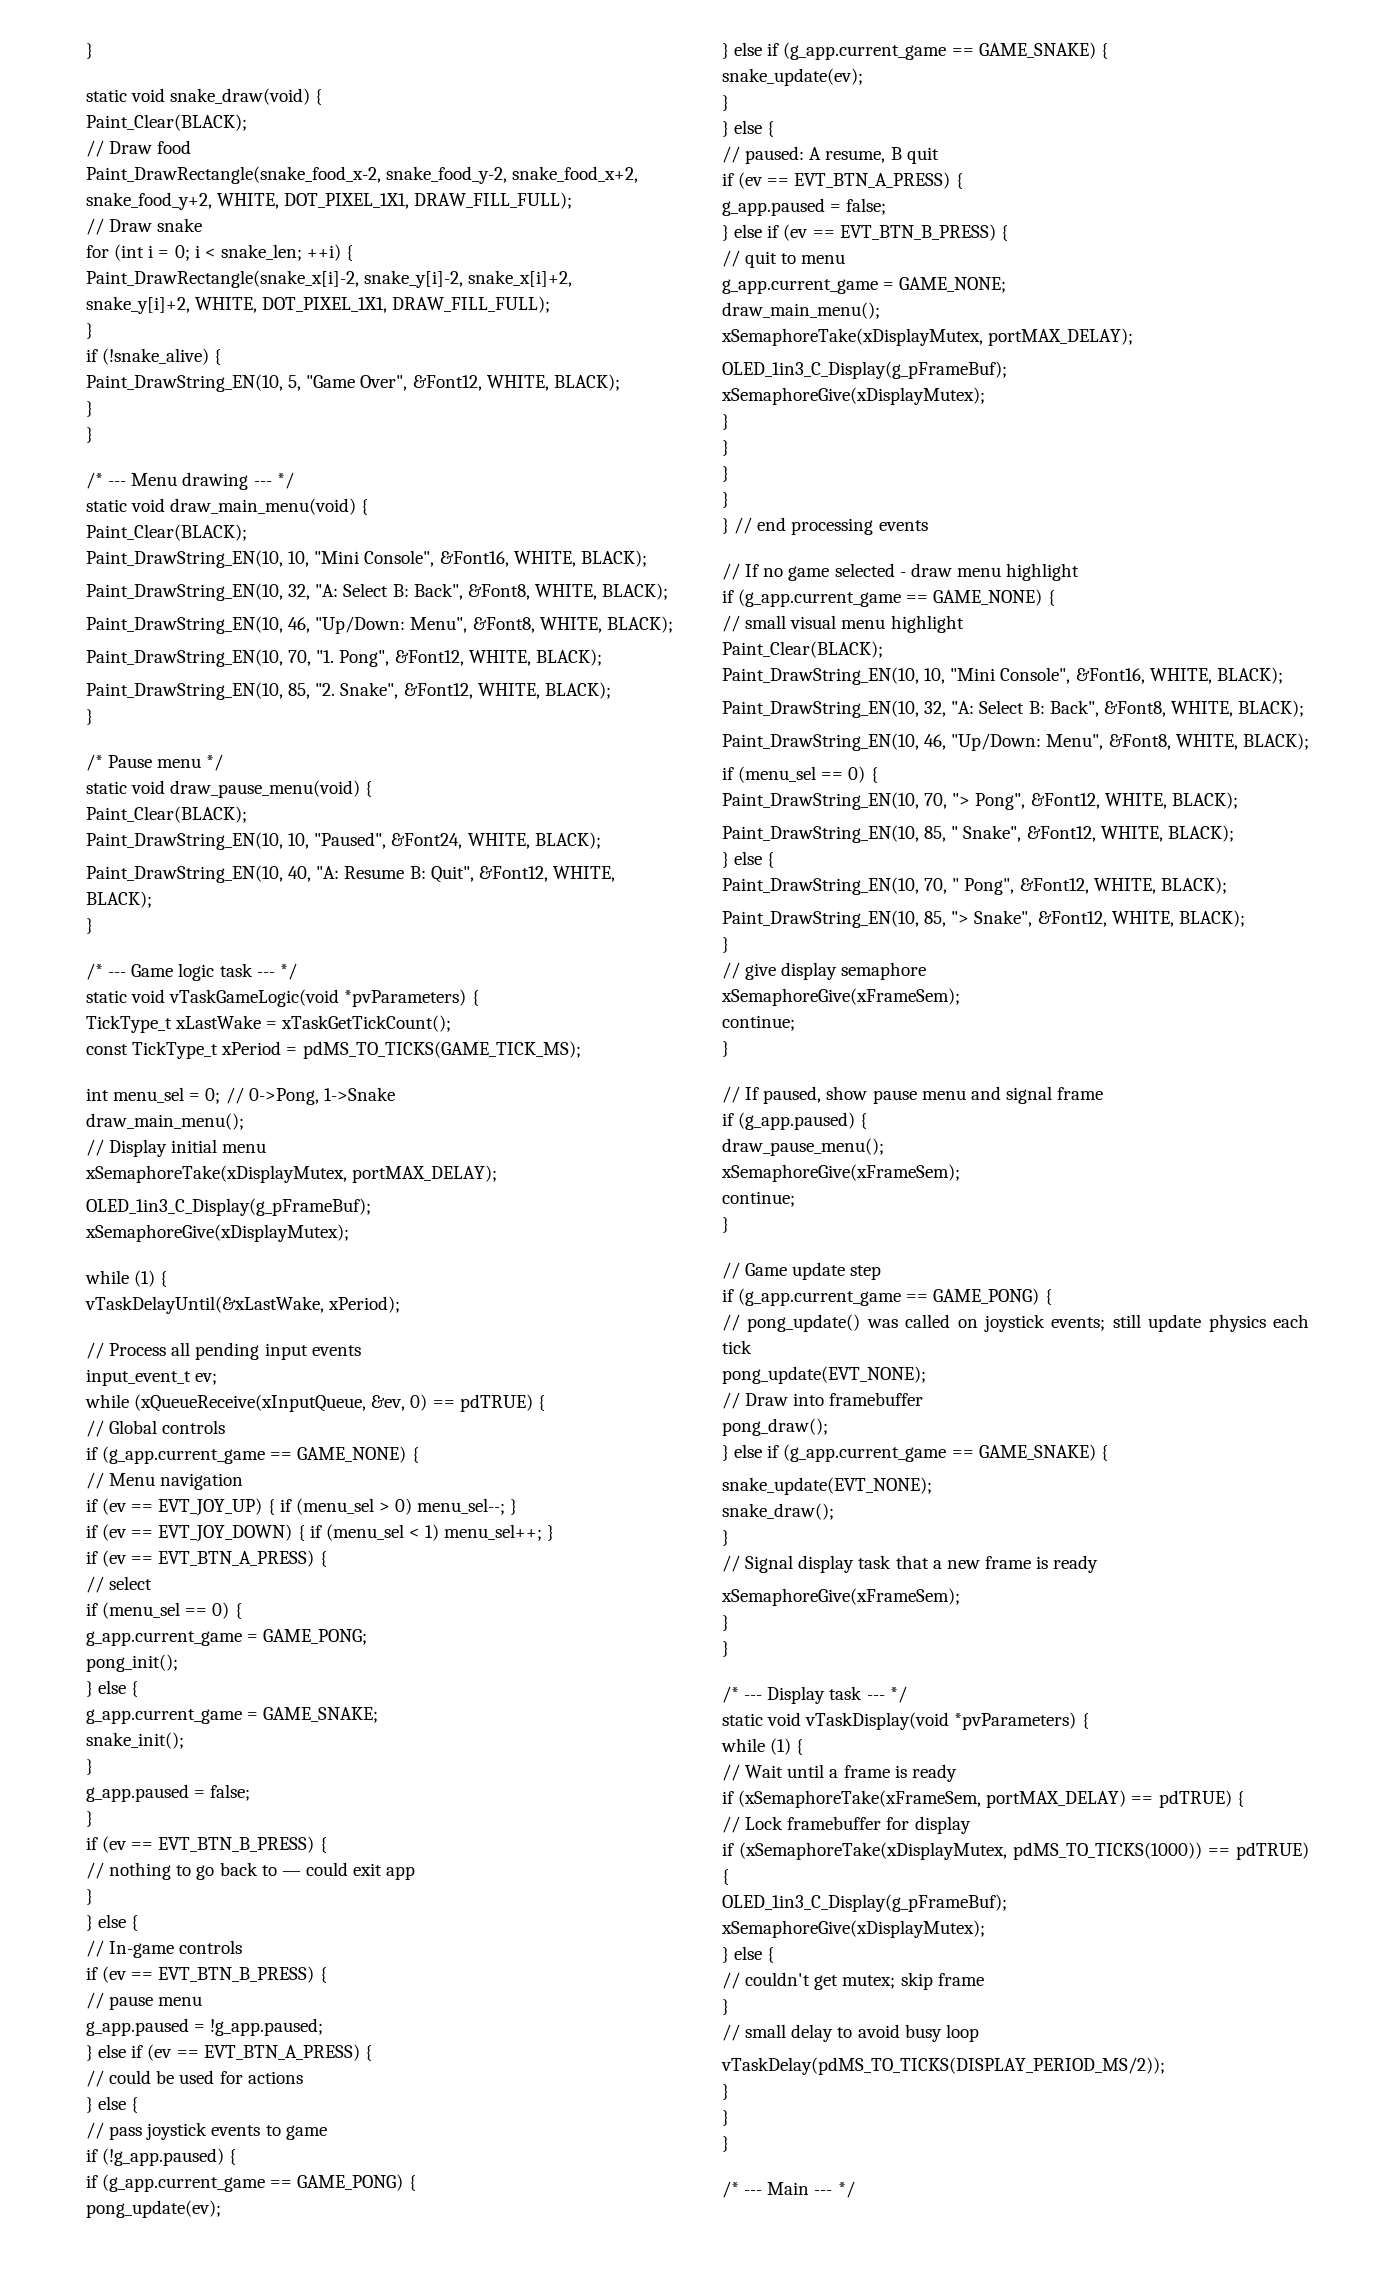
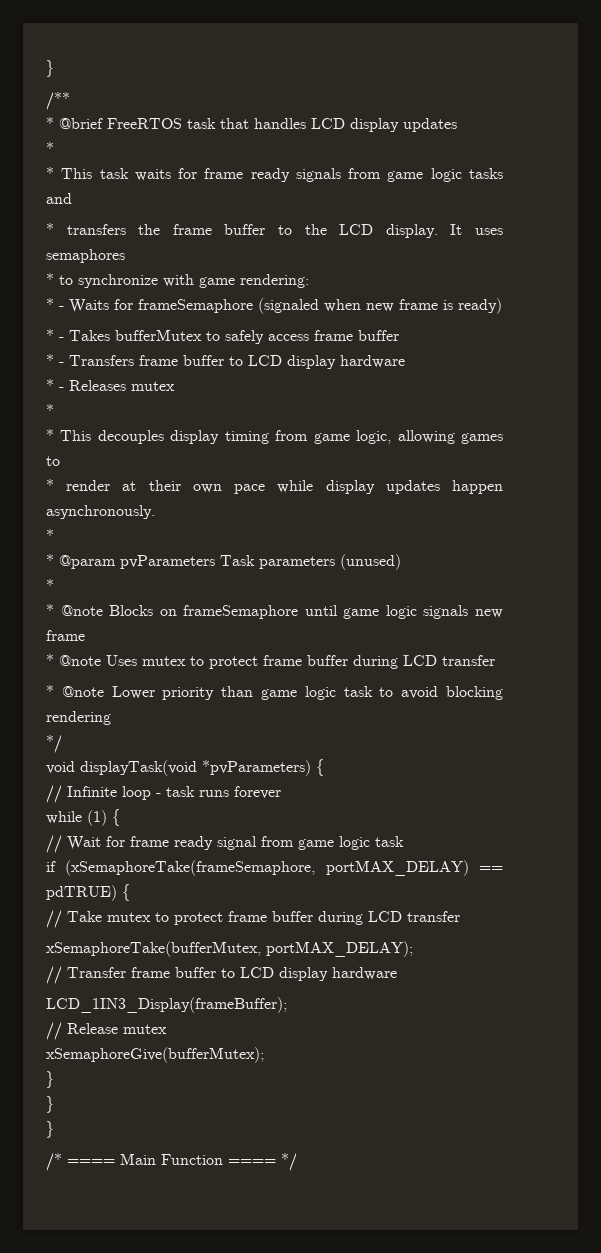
[86,43,93,59] [86,88,323,105] [86,114,247,131] [86,140,192,157] [86,166,639,184] [86,192,573,210] [86,218,203,235] [86,244,354,261] [86,270,573,288] [86,296,551,314] [86,323,93,339] [86,348,222,365] [86,374,620,392] [86,401,93,417] [86,427,93,443] [86,472,294,490] [86,498,369,515] [86,524,247,541] [86,550,647,568] [86,583,669,601] [86,616,673,634] [86,649,602,667] [86,682,611,700] [86,709,93,725] [86,754,224,771] [86,780,373,798] [86,806,247,823] [86,832,601,850] [86,865,615,883] [86,891,152,908] [86,918,93,934] [86,963,297,981] [86,989,479,1007] [86,1015,452,1033] [86,1041,581,1059] [86,1087,395,1105] [86,1113,244,1130] [86,1139,267,1157] [85,1165,498,1183] [86,1198,371,1216] [85,1224,349,1242] [85,1270,168,1287] [85,1296,401,1314] [86,1342,361,1360] [86,1369,218,1386] [85,1394,545,1412] [86,1420,226,1437] [86,1446,419,1464] [86,1472,244,1490] [86,1498,518,1516] [86,1524,555,1542] [86,1550,327,1567] [86,1576,153,1593] [86,1602,242,1619] [86,1629,368,1646] [86,1654,178,1672] [86,1680,139,1697] [86,1707,379,1724] [86,1732,184,1749] [86,1759,93,1775] [86,1784,251,1802] [86,1811,93,1827] [86,1836,327,1853] [86,1862,416,1880] [86,1889,93,1905] [86,1914,139,1931] [86,1940,243,1958] [86,1966,327,1983] [86,1992,203,2010] [86,2018,324,2036] [86,2044,372,2061] [86,2070,303,2087] [86,2096,139,2113] [86,2122,327,2140] [86,2148,237,2166] [86,2174,416,2192] [86,2200,221,2218] [722,42,1108,60] [722,68,863,86] [722,95,729,111] [722,120,775,137] [722,146,939,164] [722,172,963,189] [722,198,887,216] [722,224,1008,241] [722,250,846,268] [722,277,1007,294] [722,302,880,319] [721,328,1134,346] [722,361,1007,379] [721,387,985,405] [722,414,729,430] [722,440,729,456] [722,466,729,482] [722,492,729,508] [722,517,928,535] [722,563,1080,581] [722,589,1055,607] [722,615,964,633] [722,641,883,658] [722,667,1283,685] [722,700,1305,718] [722,733,1309,751] [722,766,878,783] [722,792,1238,810] [722,825,1234,843] [722,851,775,868] [722,877,1227,895] [722,910,1245,928] [722,937,729,953] [722,962,927,980] [721,988,960,1006] [722,1015,795,1031] [722,1041,729,1057] [722,1086,1104,1104] [722,1112,868,1130] [722,1138,884,1156] [721,1164,960,1182] [722,1191,795,1207] [722,1217,729,1233] [722,1262,882,1280] [722,1288,1052,1306] [722,1314,1309,1332] [722,1340,752,1354] [722,1366,926,1384] [722,1392,924,1409] [722,1418,828,1436] [722,1444,1108,1462] [722,1477,932,1495] [722,1503,834,1520] [722,1530,729,1546] [722,1555,1099,1573] [721,1588,960,1606] [722,1615,729,1631] [722,1641,729,1657] [722,1686,907,1704] [722,1712,1089,1730] } // static void snake_draw(void) { // Paint_Clear(BLACK); // // Draw food // Paint_DrawRectangle(snake_food_x-2, snake_food_y-2, snake_food_x+2, snake_food_y+2, WHITE, DOT_PIXEL_1X1, DRAW_FILL_FULL); // // Draw snake // for (int i = 0; i < snake_len; ++i) { // Paint_DrawRectangle(snake_x[i]-2, snake_y[i]-2, snake_x[i]+2, snake_y[i]+2, WHITE, DOT_PIXEL_1X1, DRAW_FILL_FULL); // } // if (!snake_alive) { // Paint_DrawString_EN(10, 5, "Game Over", &Font12, WHITE, BLACK); // } // } // /* --- Menu drawing --- */ // static void draw_main_menu(void) { // Paint_Clear(BLACK); // Paint_DrawString_EN(10, 10, "Mini Console", &Font16, WHITE, BLACK); // Paint_DrawString_EN(10, 32, "A: Select B: Back", &Font8, WHITE, BLACK); // Paint_DrawString_EN(10, 46, "Up/Down: Menu", &Font8, WHITE, BLACK); // Paint_DrawString_EN(10, 70, "1. Pong", &Font12, WHITE, BLACK); // Paint_DrawString_EN(10, 85, "2. Snake", &Font12, WHITE, BLACK); // } // /* Pause menu */ // static void draw_pause_menu(void) { // Paint_Clear(BLACK); // Paint_DrawString_EN(10, 10, "Paused", &Font24, WHITE, BLACK); // Paint_DrawString_EN(10, 40, "A: Resume B: Quit", &Font12, WHITE, BLACK); // } // /* --- Game logic task --- */ // static void vTaskGameLogic(void *pvParameters) { // TickType_t xLastWake = xTaskGetTickCount(); // const TickType_t xPeriod = pdMS_TO_TICKS(GAME_TICK_MS); // int menu_sel = 0; // 0->Pong, 1->Snake // draw_main_menu(); // // Display initial menu // xSemaphoreTake(xDisplayMutex, portMAX_DELAY); // OLED_1in3_C_Display(g_pFrameBuf); // xSemaphoreGive(xDisplayMutex); // while (1) { // vTaskDelayUntil(&xLastWake, xPeriod); // // Process all pending input events // input_event_t ev; // while (xQueueReceive(xInputQueue, &ev, 0) == pdTRUE) { // // Global controls // if (g_app.current_game == GAME_NONE) { // // Menu navigation // if (ev == EVT_JOY_UP) { if (menu_sel > 0) menu_sel--; } // if (ev == EVT_JOY_DOWN) { if (menu_sel < 1) menu_sel++; } // if (ev == EVT_BTN_A_PRESS) { // // select // if (menu_sel == 0) { // g_app.current_game = GAME_PONG; // pong_init(); // } else { // g_app.current_game = GAME_SNAKE; // snake_init(); // } // g_app.paused = false; // } // if (ev == EVT_BTN_B_PRESS) { // // nothing to go back to — could exit app // } // } else { // // In-game controls // if (ev == EVT_BTN_B_PRESS) { // // pause menu // g_app.paused = !g_app.paused; // } else if (ev == EVT_BTN_A_PRESS) { // // could be used for actions // } else { // // pass joystick events to game // if (!g_app.paused) { // if (g_app.current_game == GAME_PONG) { // pong_update(ev); // } else if (g_app.current_game == GAME_SNAKE) { // snake_update(ev); // } // } else { // // paused: A resume, B quit // if (ev == EVT_BTN_A_PRESS) { // g_app.paused = false; // } else if (ev == EVT_BTN_B_PRESS) { // // quit to menu // g_app.current_game = GAME_NONE; // draw_main_menu(); // xSemaphoreTake(xDisplayMutex, portMAX_DELAY); // OLED_1in3_C_Display(g_pFrameBuf); // xSemaphoreGive(xDisplayMutex); // } // } // } // } // } // end processing events // // If no game selected - draw menu highlight // if (g_app.current_game == GAME_NONE) { // // small visual menu highlight // Paint_Clear(BLACK); // Paint_DrawString_EN(10, 10, "Mini Console", &Font16, WHITE, BLACK); // Paint_DrawString_EN(10, 32, "A: Select B: Back", &Font8, WHITE, BLACK); // Paint_DrawString_EN(10, 46, "Up/Down: Menu", &Font8, WHITE, BLACK); // if (menu_sel == 0) { // Paint_DrawString_EN(10, 70, "> Pong", &Font12, WHITE, BLACK); // Paint_DrawString_EN(10, 85, " Snake", &Font12, WHITE, BLACK); // } else { // Paint_DrawString_EN(10, 70, " Pong", &Font12, WHITE, BLACK); // Paint_DrawString_EN(10, 85, "> Snake", &Font12, WHITE, BLACK); // } // // give display semaphore // xSemaphoreGive(xFrameSem); // continue; // } // // If paused, show pause menu and signal frame // if (g_app.paused) { // draw_pause_menu(); // xSemaphoreGive(xFrameSem); // continue; // } // // Game update step // if (g_app.current_game == GAME_PONG) { // // pong_update() was called on joystick events; still update physics each tick // pong_update(EVT_NONE); // // Draw into framebuffer // pong_draw(); // } else if (g_app.current_game == GAME_SNAKE) { // snake_update(EVT_NONE); // snake_draw(); // } // // Signal display task that a new frame is ready // xSemaphoreGive(xFrameSem); // } // } // /* --- Display task --- */ // static void vTaskDisplay(void *pvParameters) { -> [46,60,54,77] [46,92,70,110] [46,117,457,132] [46,142,54,154] [46,167,503,182] [46,193,72,204] [46,223,504,238] [46,249,125,263] [46,273,309,288] [46,298,502,314] [46,329,399,344] [46,354,405,369] [46,379,175,391] [46,404,54,416] [46,429,504,444] [46,456,60,466] [46,479,504,494] [46,505,155,519] [46,529,54,541] [46,554,401,570] [46,579,54,591] [46,604,503,619] [46,630,85,641] [46,654,495,669] [46,685,504,700] [46,711,111,725] [46,735,62,753] [46,759,324,776] [46,785,281,803] } // /** // * @brief FreeRTOS task that handles LCD display updates // * // * This task waits for frame ready signals from game logic tasks and // * transfers the frame buffer to the LCD display. It uses semaphores // * to synchronize with game rendering: // * - Waits for frameSemaphore (signaled when new frame is ready) // * - Takes bufferMutex to safely access frame buffer // * - Transfers frame buffer to LCD display hardware // * - Releases mutex // * // * This decouples display timing from game logic, allowing games to // * render at their own pace while display updates happen asynchronously. // * // * @param pvParameters Task parameters (unused) // * // * @note Blocks on frameSemaphore until game logic signals new frame // * @note Uses mutex to protect frame buffer during LCD transfer // * @note Lower priority than game logic task to avoid blocking rendering // */ // void displayTask(void *pvParameters) { // // Infinite loop - task runs forever
[787,1764,957,1782] [722,1790,982,1808] until a frame is ready // if (xSemaphoreTake(xFrameSem, -> [106,836,404,850] [46,860,316,876] for frame ready signal from game logic task // if (xSemaphoreTake(frameSemaphore,
[745,1816,971,1834] [722,1842,1309,1860] [722,1869,729,1885] [722,1894,1007,1912] [721,1920,985,1938] [722,1946,775,1963] [722,1972,984,1990] [722,1999,729,2015] [722,2024,979,2042] [721,2057,1165,2075] Lock framebuffer for display // if (xSemaphoreTake(xDisplayMutex, pdMS_TO_TICKS(1000)) == pdTRUE) { // OLED_1in3_C_Display(g_pFrameBuf); // xSemaphoreGive(xDisplayMutex); // } else { // // couldn't get mutex; skip frame // } // // small delay to avoid busy loop // vTaskDelay(pdMS_TO_TICKS(DISPLAY_PERIOD_MS/2)); -> [67,911,460,925] [46,941,413,957] [46,966,397,984] [46,997,287,1013] [46,1022,167,1040] [46,1047,264,1063] Take mutex to protect frame buffer during LCD transfer // xSemaphoreTake(bufferMutex, portMAX_DELAY); // // Transfer frame buffer to LCD display hardware // LCD_1IN3_Display(frameBuffer); // // Release mutex // xSemaphoreGive(bufferMutex);
[744,2182,833,2195] --- Main --- -> [67,1153,276,1165] ==== Main Function ====

